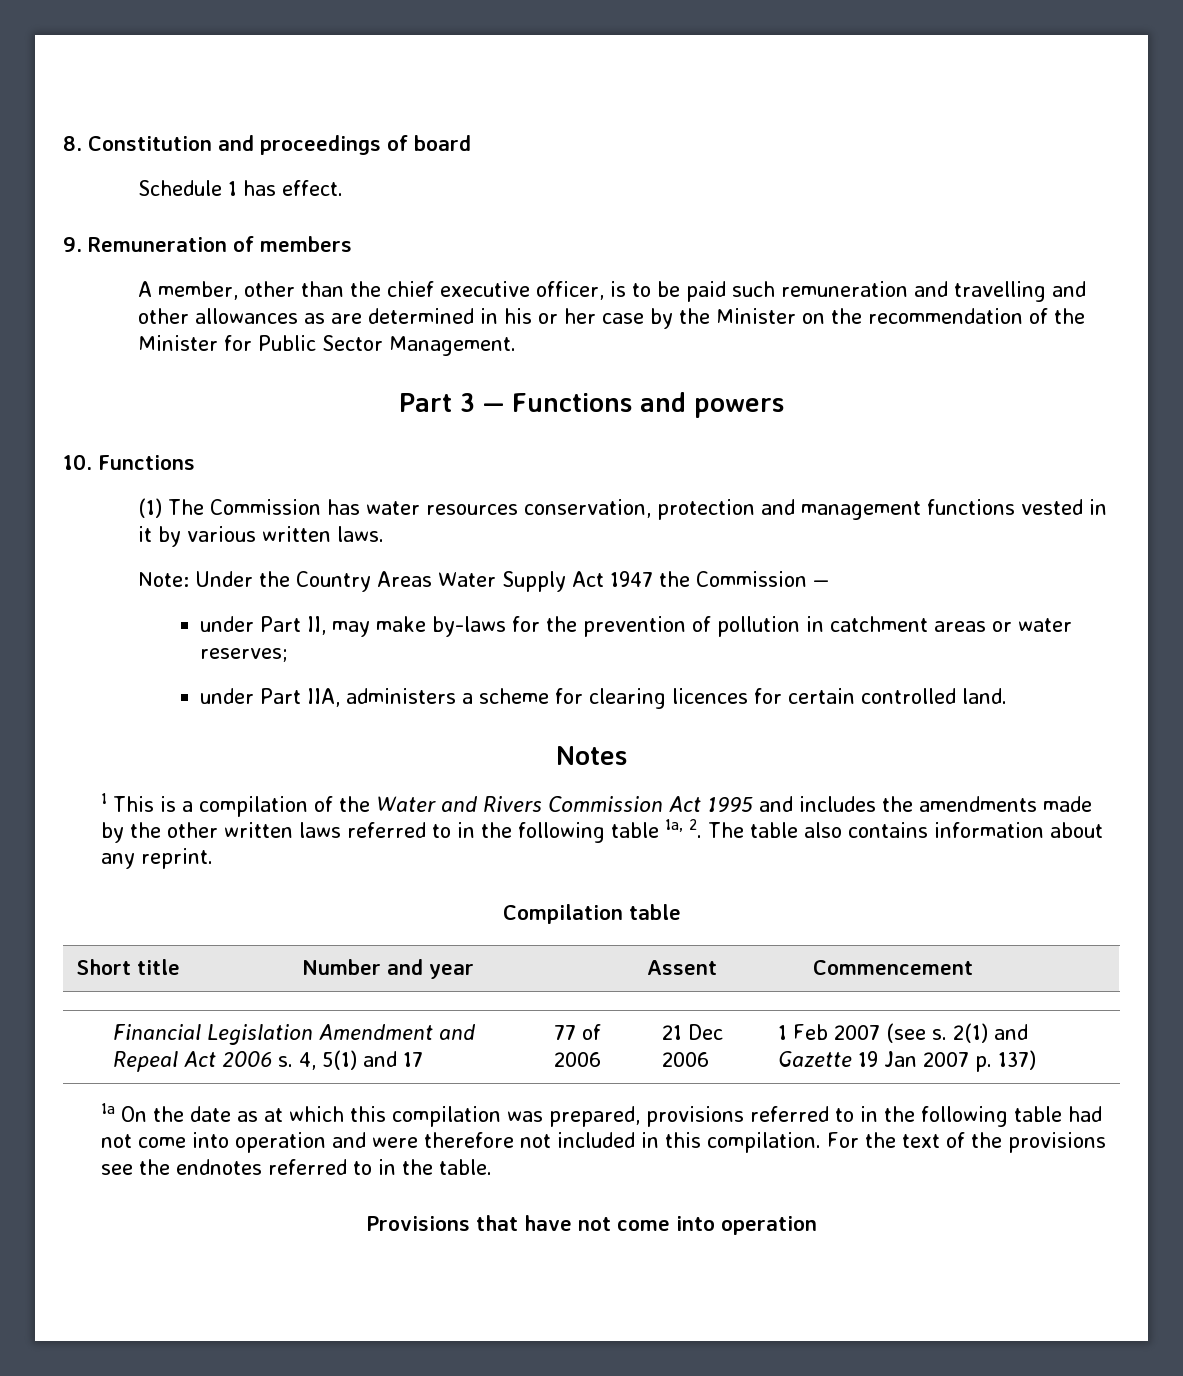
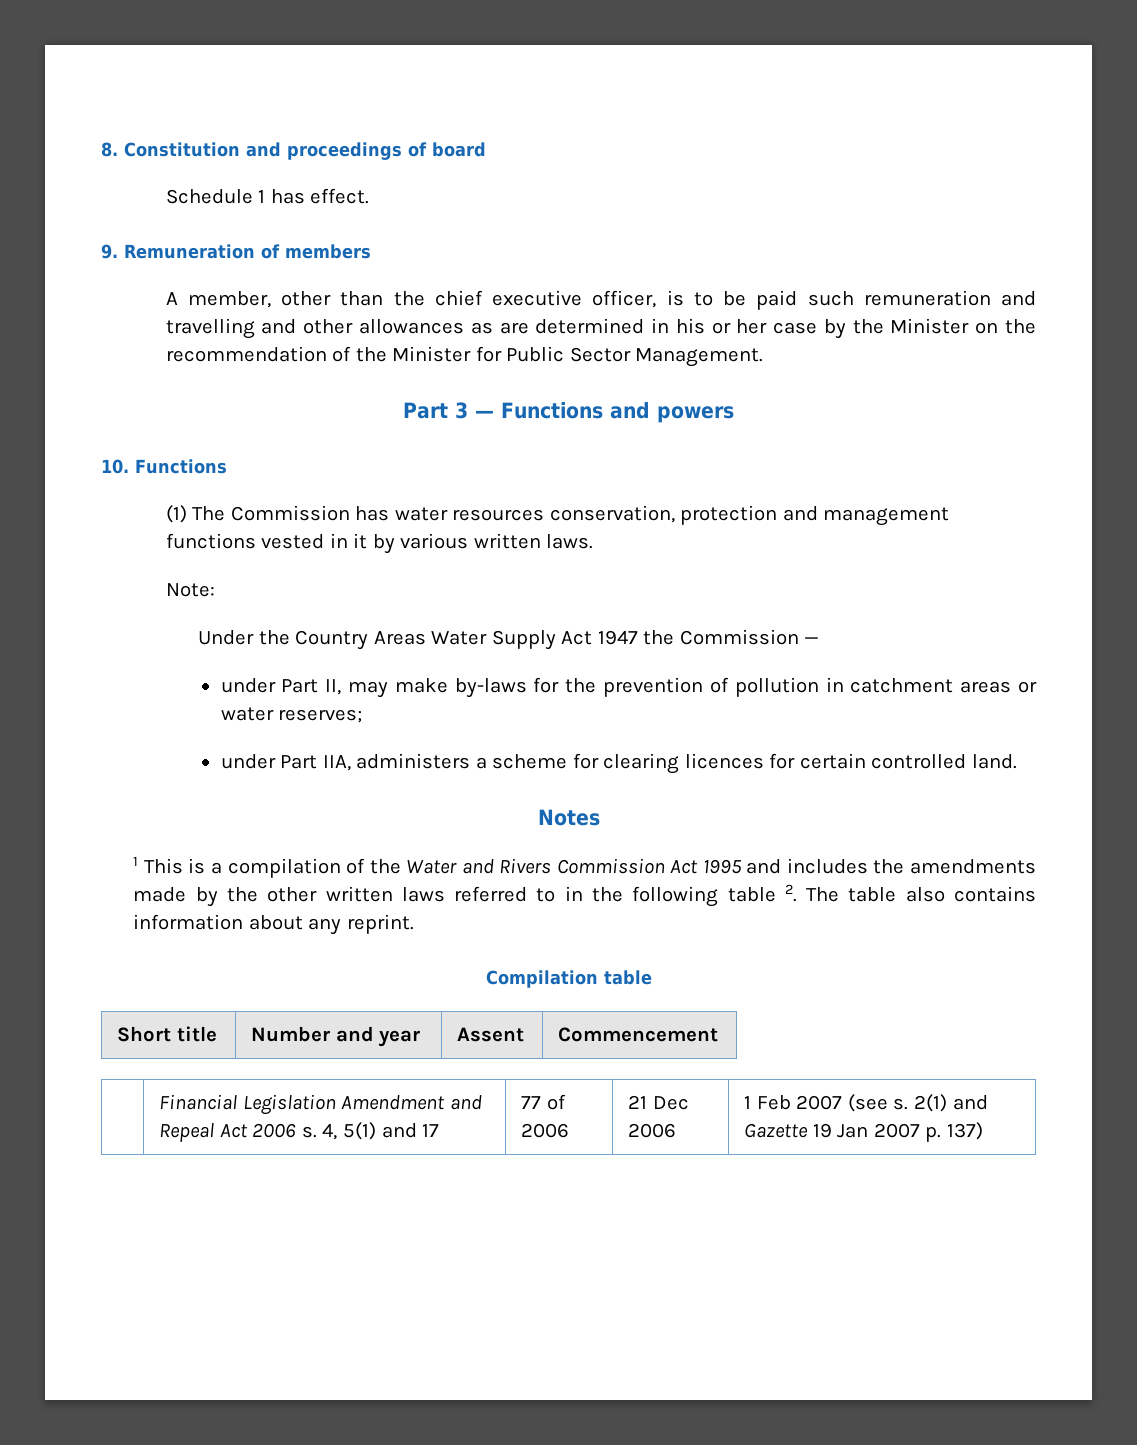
(190, 579) none -> (215, 590) //
[664,819,683,832] 1a, -> (776, 894) none
[100,1103,1102,1127] [100,1132,1106,1153] [100,1159,492,1175] [366,1215,817,1235] // 1a On the date as at which this compilation was prepared, provisions referred to in the following table had not come into operation and were therefore not included in this compilation. For the text of the provisions see the endnotes referred to in the table. // Provisions that have not come into operation -> (983, 1131) none

